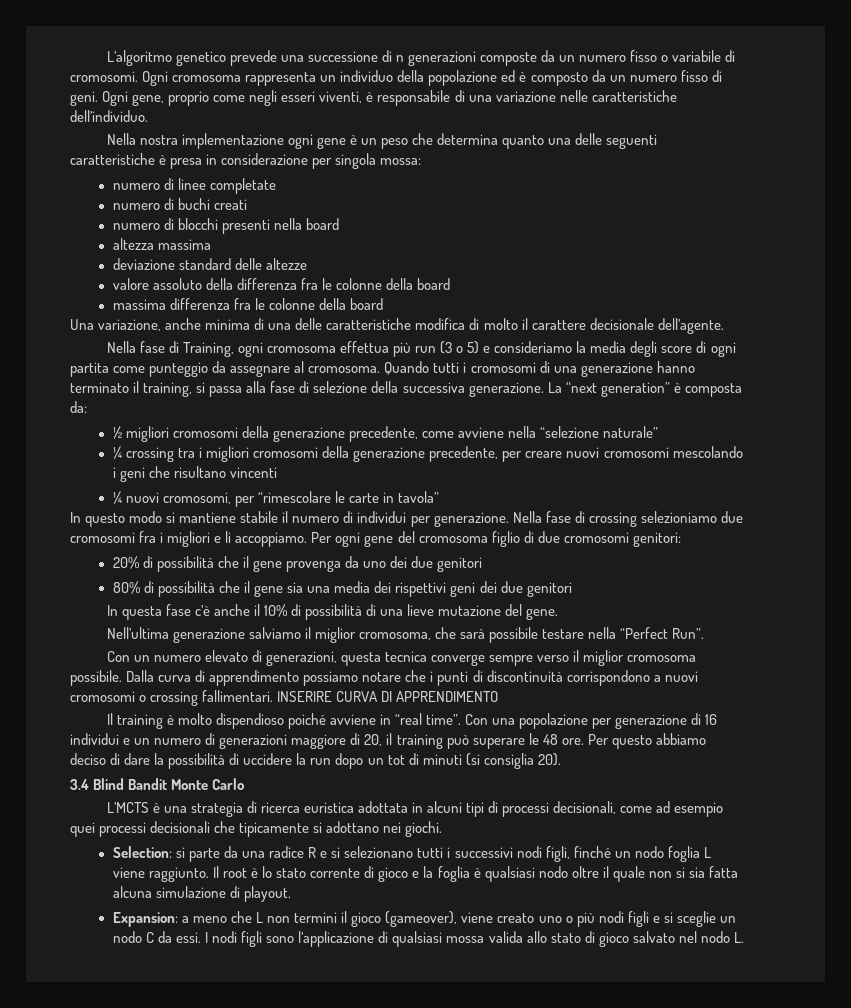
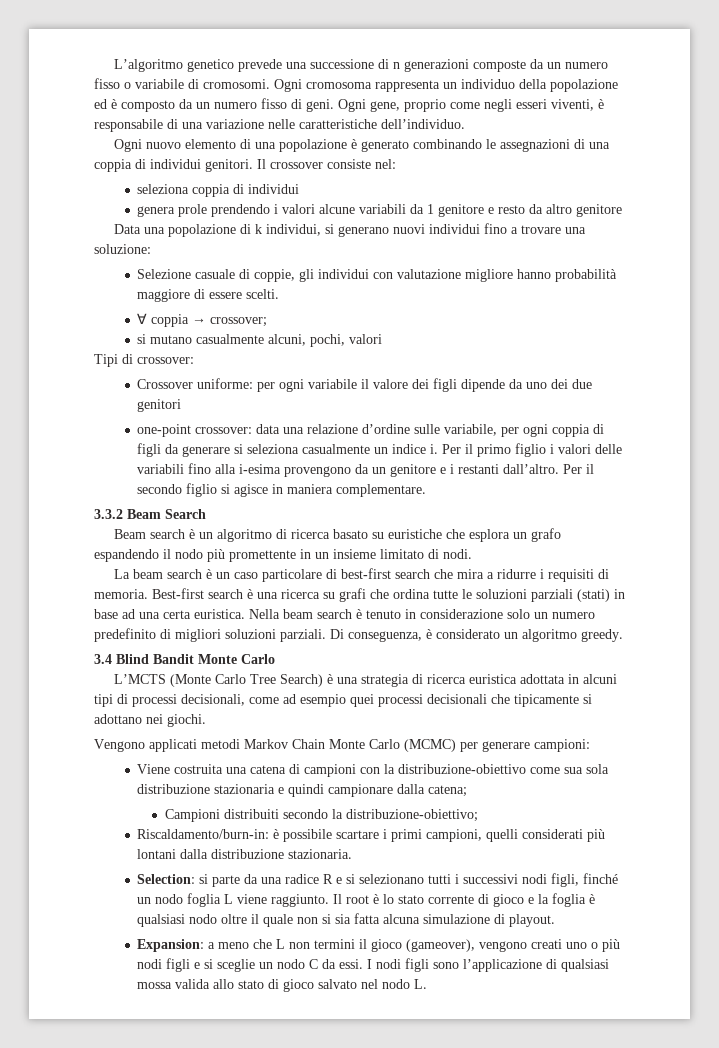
[106,133,658,149] [70,153,422,169] [112,178,277,194] [112,198,248,210] [112,218,340,234] [112,238,211,250] [112,258,308,270] [112,278,451,290] [112,298,384,310] [70,318,724,334] [106,341,736,357] [70,361,695,377] [70,381,742,397] [70,401,87,413] [112,426,659,442] [112,446,743,462] [112,466,278,482] [112,491,440,507] [70,511,743,527] [70,531,681,547] [112,556,342,572] Nella nostra implementazione ogni gene è un peso che determina quanto una delle seguenti caratteristiche è presa in considerazione per singola mossa: // numero di linee completate // numero di buchi creati // numero di blocchi presenti nella board // altezza massima // deviazione standard delle altezze // valore assoluto della differenza fra le colonne della board // massima differenza fra le colonne della board // Una variazione, anche minima di una delle caratteristiche modifica di molto il carattere decisionale dell’agente. // Nella fase di Training, ogni cromosoma effettua più run (3 o 5) e consideriamo la media degli score di ogni partita come punteggio da assegnare al cromosoma. Quando tutti i cromosomi di una generazione hanno terminato il training, si passa alla fase di selezione della successiva generazione. La “next generation” è composta da: // ½ migliori cromosomi della generazione precedente, come avviene nella “selezione naturale” // ¼ crossing tra i migliori cromosomi della generazione precedente, per creare nuovi cromosomi mescolando i geni che risultano vincenti // ¼ nuovi cromosomi, per “rimescolare le carte in tavola” // In questo modo si mantiene stabile il numero di individui per generazione. Nella fase di crossing selezioniamo due cromosomi fra i migliori e li accoppiamo. Per ogni gene del cromosoma figlio di due cromosomi genitori: // 20% di possibilità che il gene provenga -> [113,139,610,152] [94,159,396,172] [137,184,300,197] [137,204,623,217] [113,223,586,237] [94,244,151,254] [137,269,618,282] [137,289,280,302] [137,313,268,327] [137,334,383,347] [94,354,194,367] [137,378,506,392] Ogni nuovo elemento di una popolazione è generato combinando le assegnazioni di una coppia di individui genitori. Il crossover consiste nel: // seleziona coppia di individui // genera prole prendendo i valori alcune variabili da 1 genitore e resto da altro genitore // Data una popolazione di k individui, si generano nuovi individui fino a trovare una soluzione: // Selezione casuale di coppie, gli individui con valutazione migliore hanno probabilità maggiore di essere scelti. // ∀ coppia → crossover; // si mutano casualmente alcuni, pochi, valori // Tipi di crossover: // Crossover uniforme: per ogni variabile il valore dei figli dipende
[112,581,572,597] [106,604,559,620] [106,627,705,643] [106,650,697,666] [70,670,698,686] [70,690,499,706] [106,713,718,729] [70,733,706,749] [70,753,561,769] 80% di possibilità che il gene sia una media dei rispettivi geni dei due genitori // In questa fase c’è anche il 10% di possibilità di una lieve mutazione del gene. // Nell’ultima generazione salviamo il miglior cromosoma, che sarà possibile testare nella “Perfect Run”. // Con un numero elevato di generazioni, questa tecnica converge sempre verso il miglior cromosoma possibile. Dalla curva di apprendimento possiamo notare che i punti di discontinuità corrispondono a nuovi cromosomi o crossing fallimentari. INSERIRE CURVA DI APPRENDIMENTO // Il training è molto dispendioso poiché avviene in “real time”. Con una popolazione per generazione di 16 individui e un numero di generazioni maggiore di 20, il training può superare le 48 ore. Per questo abbiamo deciso di dare la possibilità di uccidere la run dopo un tot di minuti (si consiglia 20). -> [137,424,605,437] [137,443,623,457] [137,463,595,477] [137,483,427,497] [94,509,206,519] [113,528,561,542] [94,549,472,562] [113,568,609,582] [94,588,625,602] [94,609,595,619] [94,628,623,642] one-point crossover: data una relazione d’ordine sulle variabile, per ogni coppia di figli da generare si seleziona casualmente un indice i. Per il primo figlio i valori delle variabili fino alla i-esima provengono da un genitore e i restanti dall’altro. Per il secondo figlio si agisce in maniera complementare. // 3.3.2 Beam Search // Beam search è un algoritmo di ricerca basato su euristiche che esplora un grafo espandendo il nodo più promettente in un insieme limitato di nodi. // La beam search è un caso particolare di best-first search che mira a ridurre i requisiti di memoria. Best-first search è una ricerca su grafi che ordina tutte le soluzioni parziali (stati) in base ad una certa euristica. Nella beam search è tenuto in considerazione solo un numero predefinito di migliori soluzioni parziali. Di conseguenza, è considerato un algoritmo greedy.
(149, 807) none -> [169,674,323,687] (Monte Carlo Tree Search)
(443, 829) none -> [94,739,590,752] [137,764,610,777] [137,784,468,797] [164,809,478,822] [137,829,606,842] [137,849,353,859] // Vengono applicati metodi Markov Chain Monte Carlo (MCMC) per generare campioni: // Viene costruita una catena di campioni con la distribuzione-obiettivo come sua sola distribuzione stazionaria e quindi campionare dalla catena; // Campioni distribuiti secondo la distribuzione-obiettivo; // Riscaldamento/burn-in: è possibile scartare i primi campioni, quelli considerati più lontani dalla distribuzione stazionaria.
[461,912,535,923] viene creato -> [479,939,563,952] vengono creati

